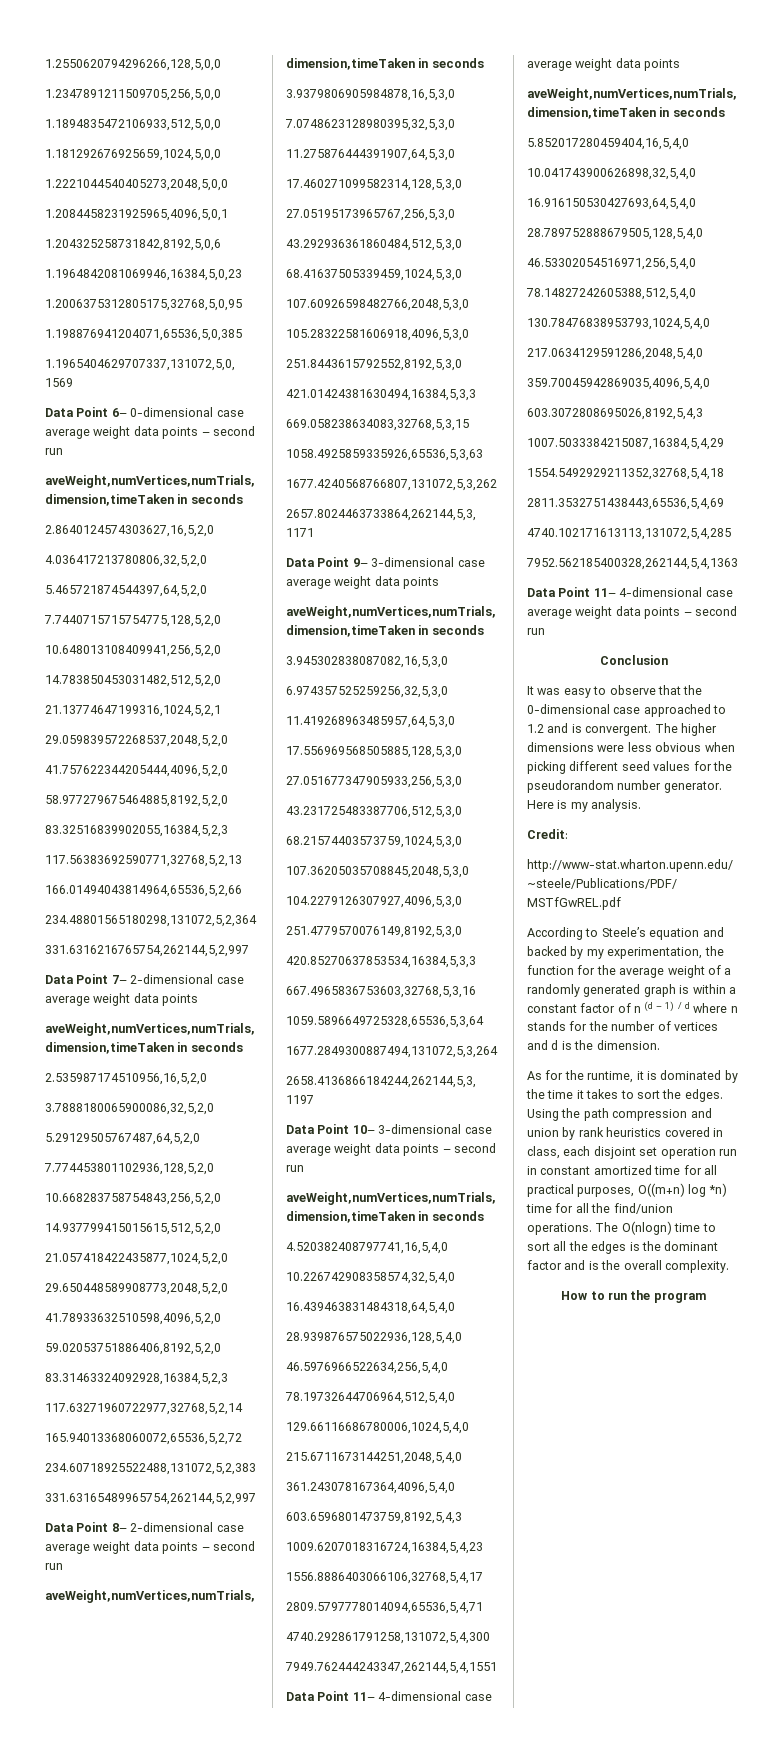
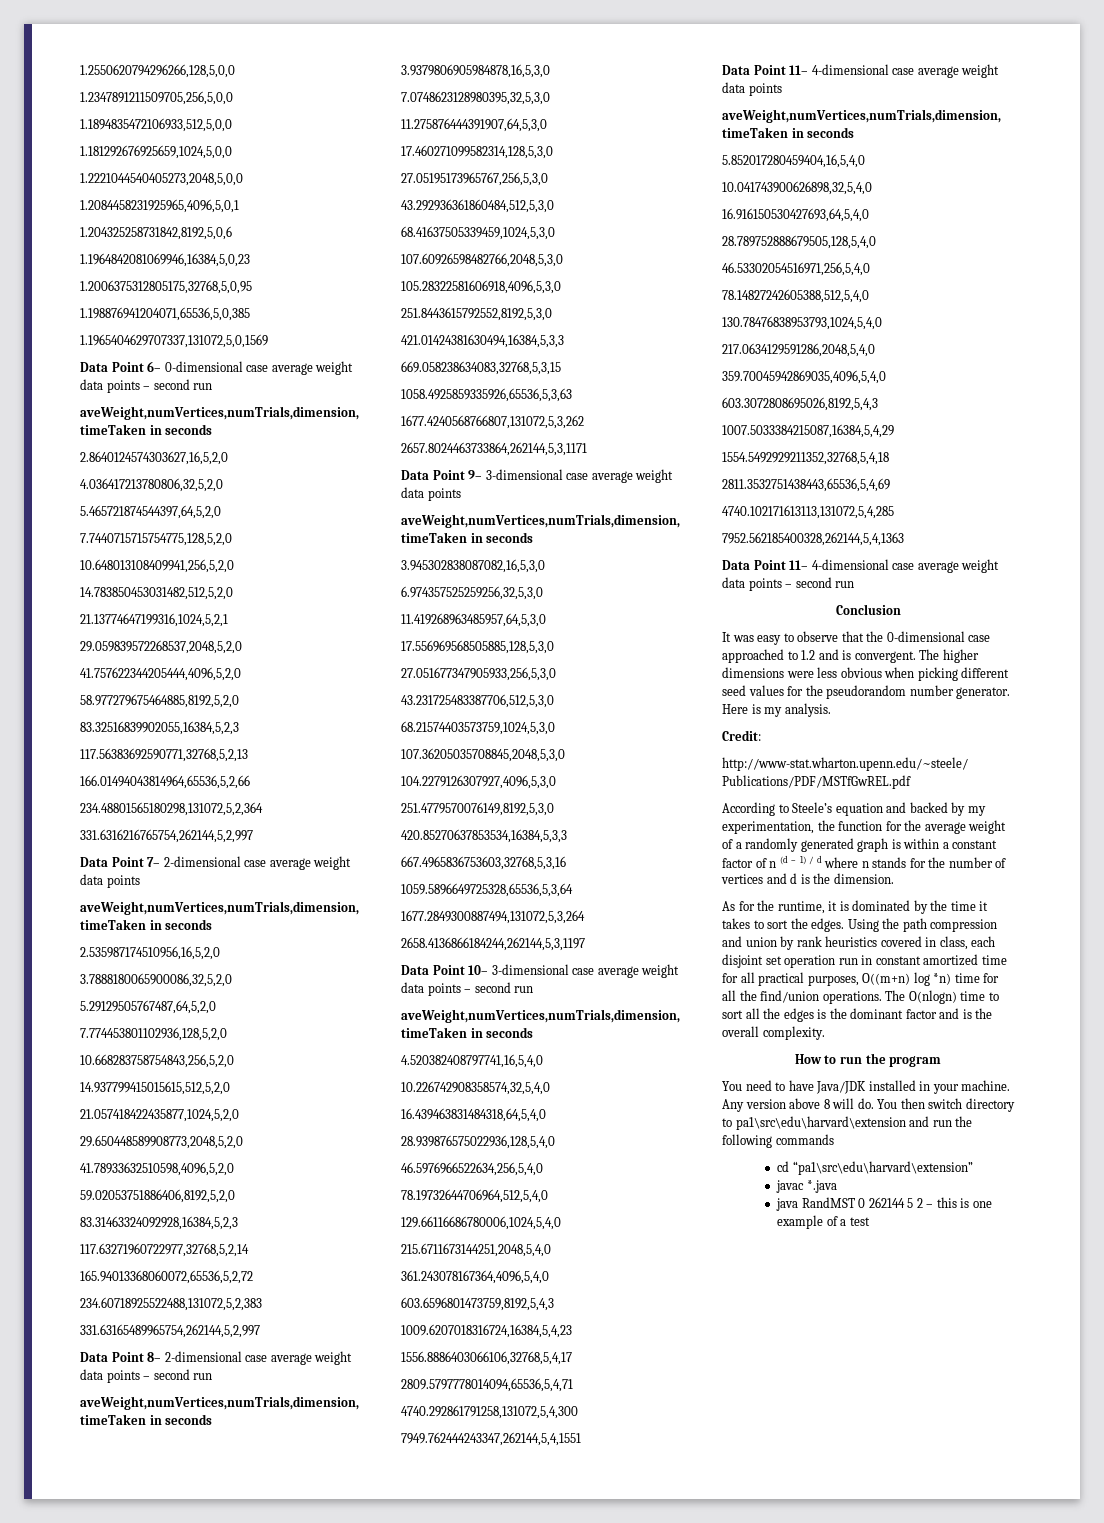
(706, 1297) none -> [722,1080,1011,1094] [722,1098,1015,1112] [722,1116,973,1130] [722,1134,834,1148] [776,1161,973,1175] [775,1180,837,1193] [775,1197,992,1211] [776,1215,870,1229] // You need to have Java/JDK installed in your machine. Any version above 8 will do. You then switch directory to pa1\src\edu\harvard\extension and run the following commands // cd “pa1\src\edu\harvard\extension” // javac *.java // java RandMST 0 262144 5 2 – this is one example of a test

